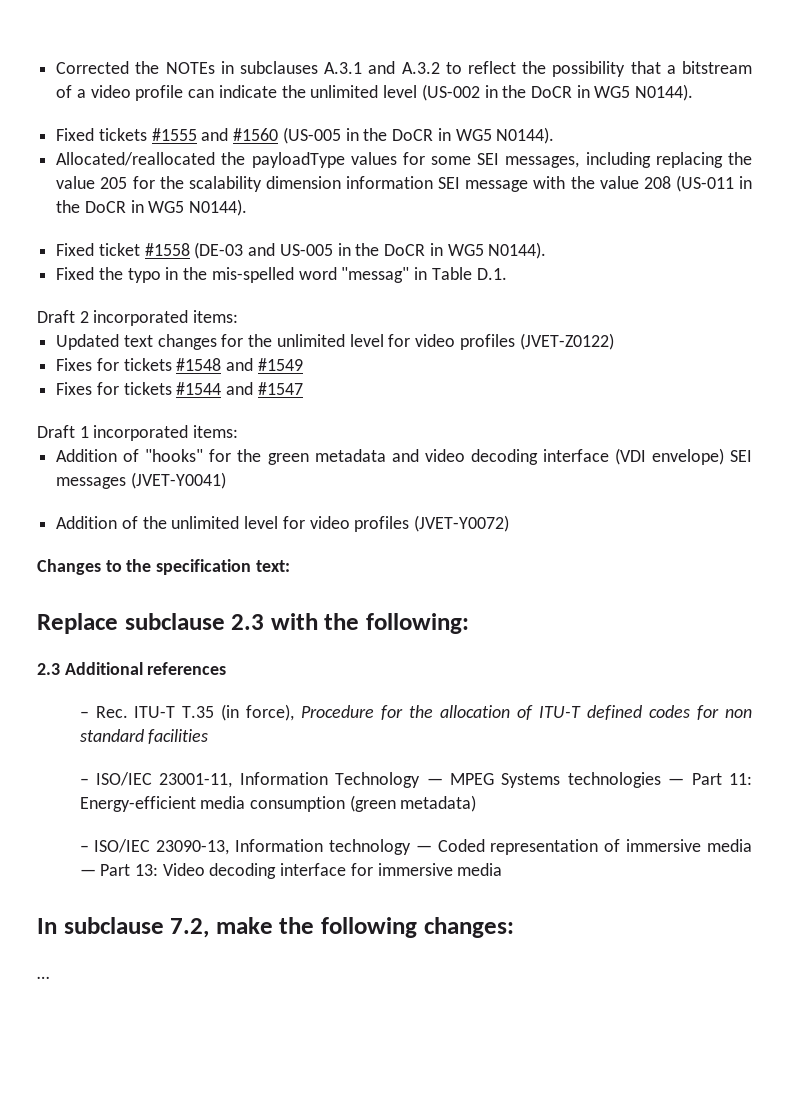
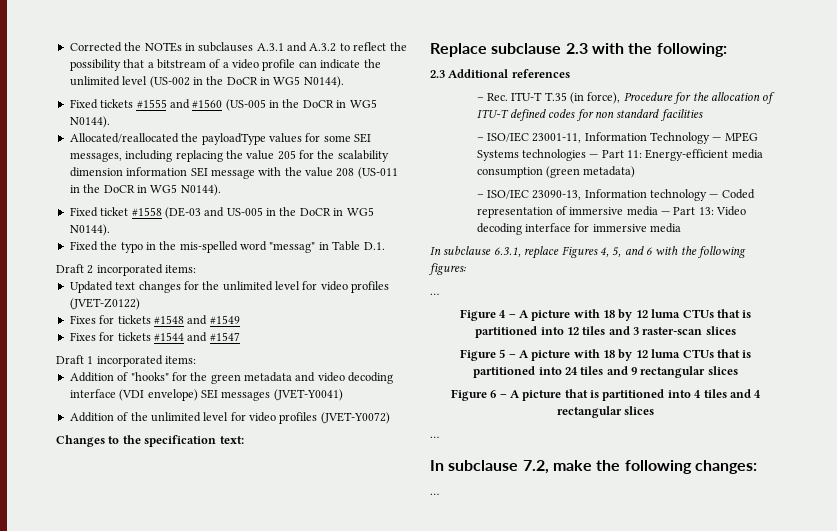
(503, 869) none -> [430,246,747,259] [429,263,466,275] [430,293,439,295] [459,309,752,321] [475,326,736,338] [459,349,752,361] [473,366,738,378] [450,389,762,401] [556,406,655,418] [430,436,439,438] // In subclause 6.3.1, replace Figures 4, 5, and 6 with the following figures: // … // Figure 4 – A picture with 18 by 12 luma CTUs that is partitioned into 12 tiles and 3 raster-scan slices // Figure 5 – A picture with 18 by 12 luma CTUs that is partitioned into 24 tiles and 9 rectangular slices // Figure 6 – A picture that is partitioned into 4 tiles and 4 rectangular slices // …

